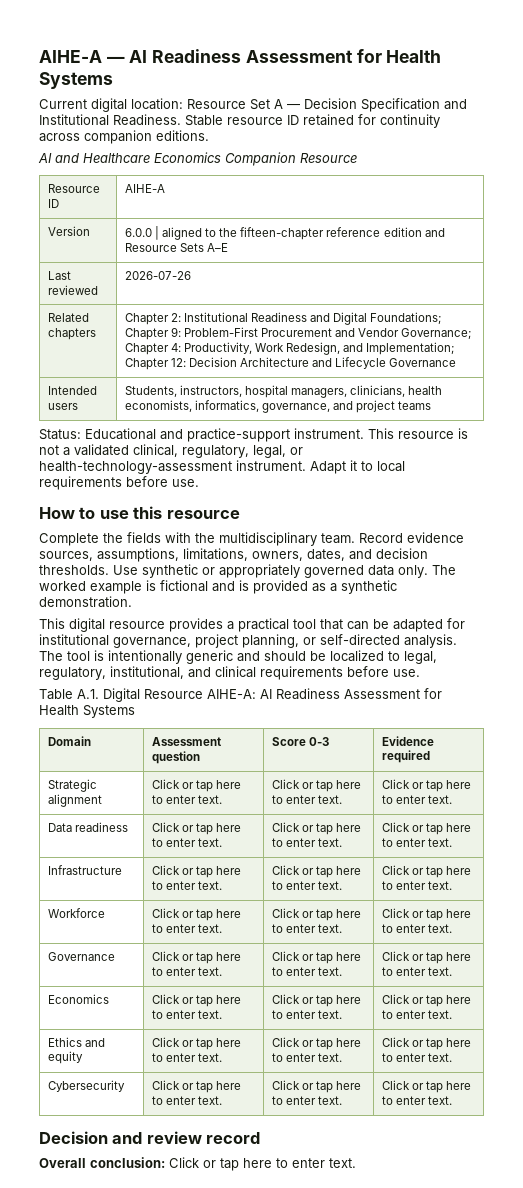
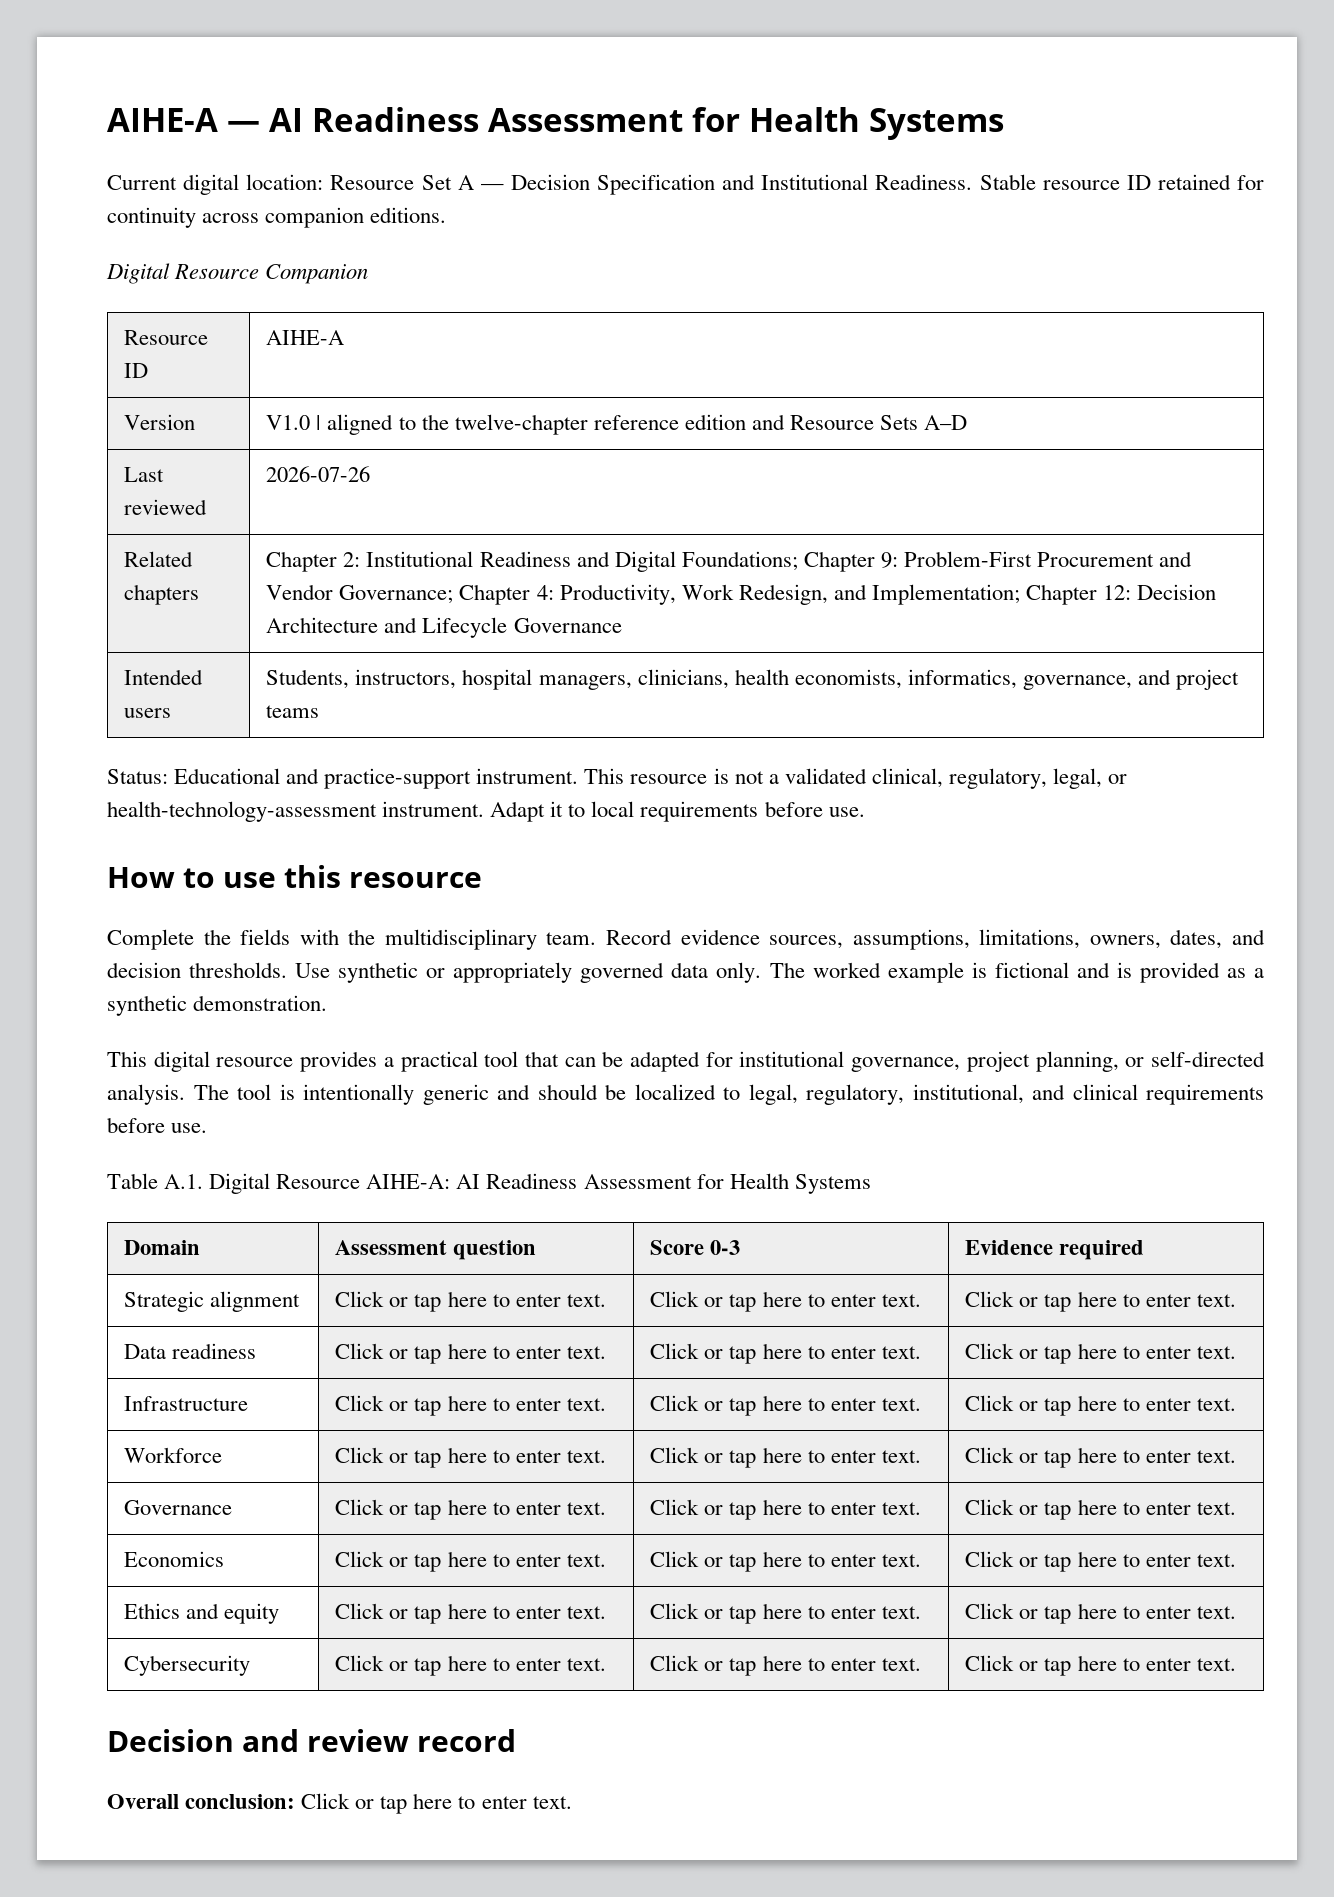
[38,152,221,163] AI and Healthcare Economics -> [106,263,260,284] Digital Resource
[300,153,357,163] Resource -> (369, 274) none
[124,228,152,237] 6.0.0 -> [266,415,311,430] V1.0
[240,227,325,240] fifteen-chapter -> [454,414,588,435] twelve-chapter
[207,243,229,252] A–E -> [924,415,968,430] A–D

